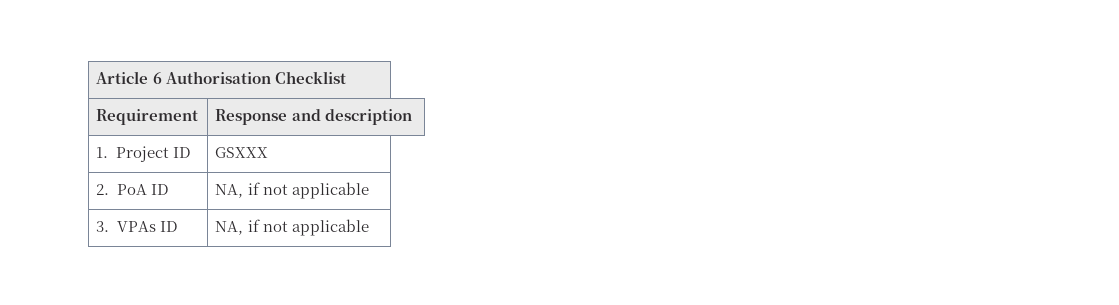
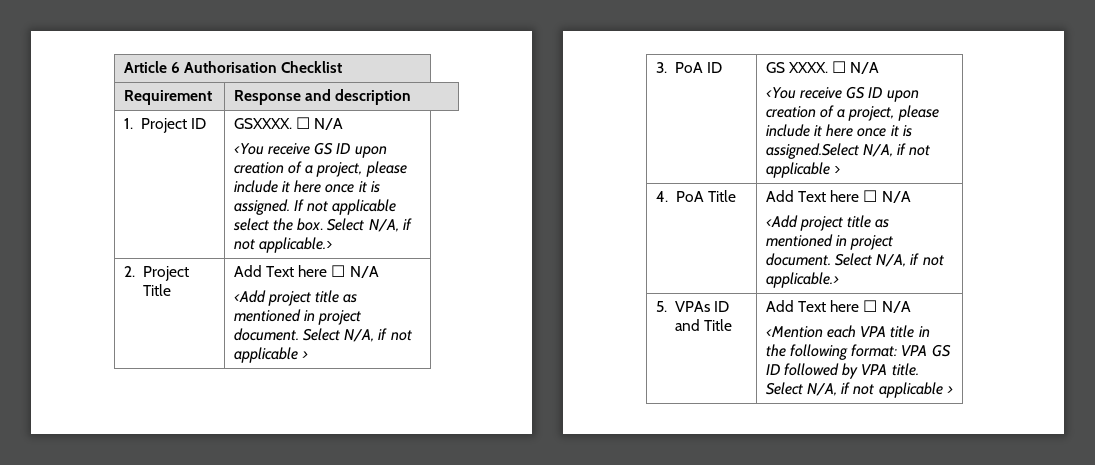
[215,147,269,158] [96,184,170,195] [215,182,369,199] [96,221,179,232] [215,219,369,236] GSXXX // 2. PoA ID | NA, if not applicable // 3. VPAs ID | NA, if not applicable -> [233,117,344,130] [233,142,387,158] [233,161,407,177] [233,180,380,193] [233,199,397,215] [232,218,412,232] [233,237,333,253] [123,266,189,281] [142,284,171,296] [233,265,379,278] [233,290,358,306] [233,309,362,325] [233,328,412,342] [233,347,309,363] [655,62,722,73] [765,61,880,74] [765,86,919,102] [765,105,939,121] [765,124,912,137] [765,143,931,159] [765,162,841,178] [655,190,736,202] [765,190,911,203] [765,215,890,231] [765,234,894,250] [765,253,944,267] [765,272,839,288] [655,301,729,312] [674,319,732,331] [765,300,911,313] [765,325,930,338] [765,344,951,360] [765,363,919,379] [765,382,953,398] GSXXXX. ☐ N/A // <You receive GS ID upon creation of a project, please include it here once it is assigned. If not applicable select the box. Select N/A, if not applicable.> // 2. Project Title | Add Text here ☐ N/A // <Add project title as mentioned in project document. Select N/A, if not applicable > // 3. PoA ID | GS XXXX. ☐ N/A // <You receive GS ID upon creation of a project, please include it here once it is assigned.Select N/A, if not applicable > // 4. PoA Title | Add Text here ☐ N/A // <Add project title as mentioned in project document. Select N/A, if not applicable.> // 5. VPAs ID and Title | Add Text here ☐ N/A // <Mention each VPA title in the following format: VPA GS ID followed by VPA title. Select N/A, if not applicable >

